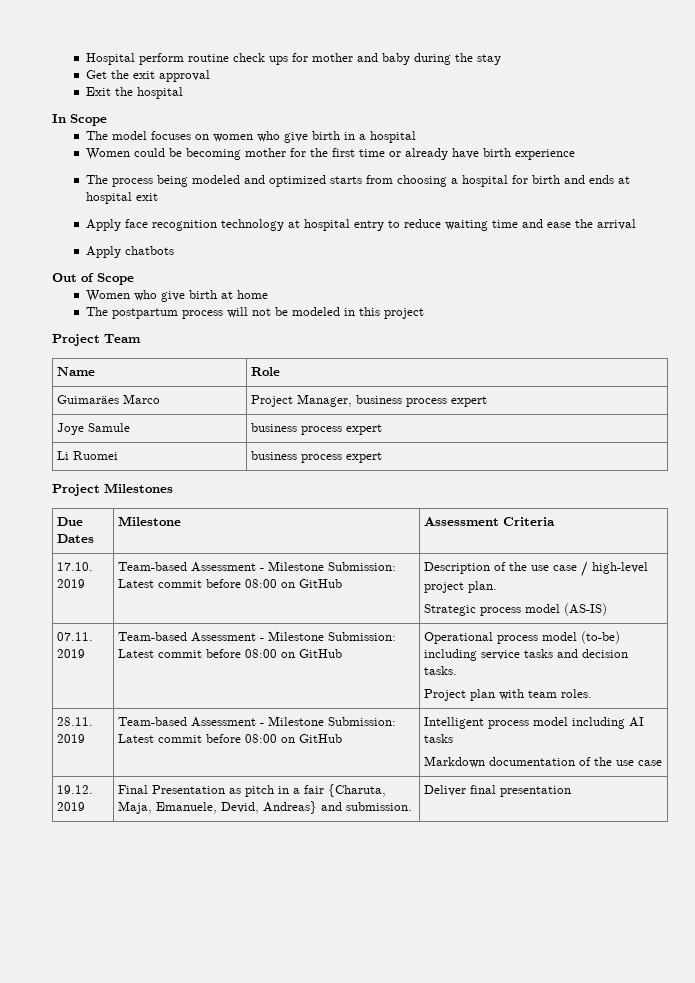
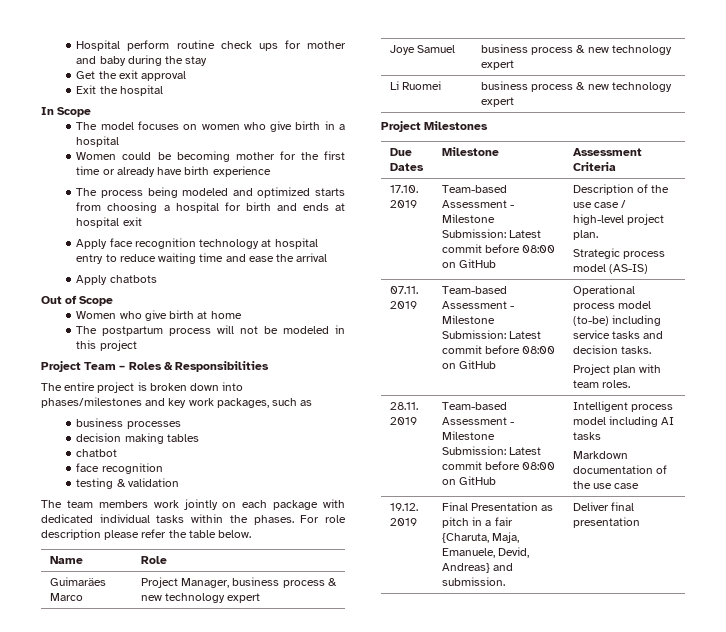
(141, 338) none -> [119,361,270,372] [41,382,244,393] [41,397,313,408] [76,418,181,429] [76,433,199,444] [76,449,118,457] [76,463,163,474] [76,478,179,489] [41,499,345,510] [41,514,347,525] [41,529,252,540] – Roles & Responsibilities // The entire project is broken down into phases/milestones and key work packages, such as // business processes // decision making tables // chatbot // face recognition // testing & validation // The team members work jointly on each package with dedicated individual tasks within the phases. For role description please refer the table below.
(448, 402) none -> [327,578,337,586] [140,593,226,603] & new technology
[88,423,131,432] [251,423,343,435] Samule | business process -> [417,45,456,53] [480,44,672,55] Samuel | business process & new technology
(343, 458) none -> [576,82,672,92] & new technology

